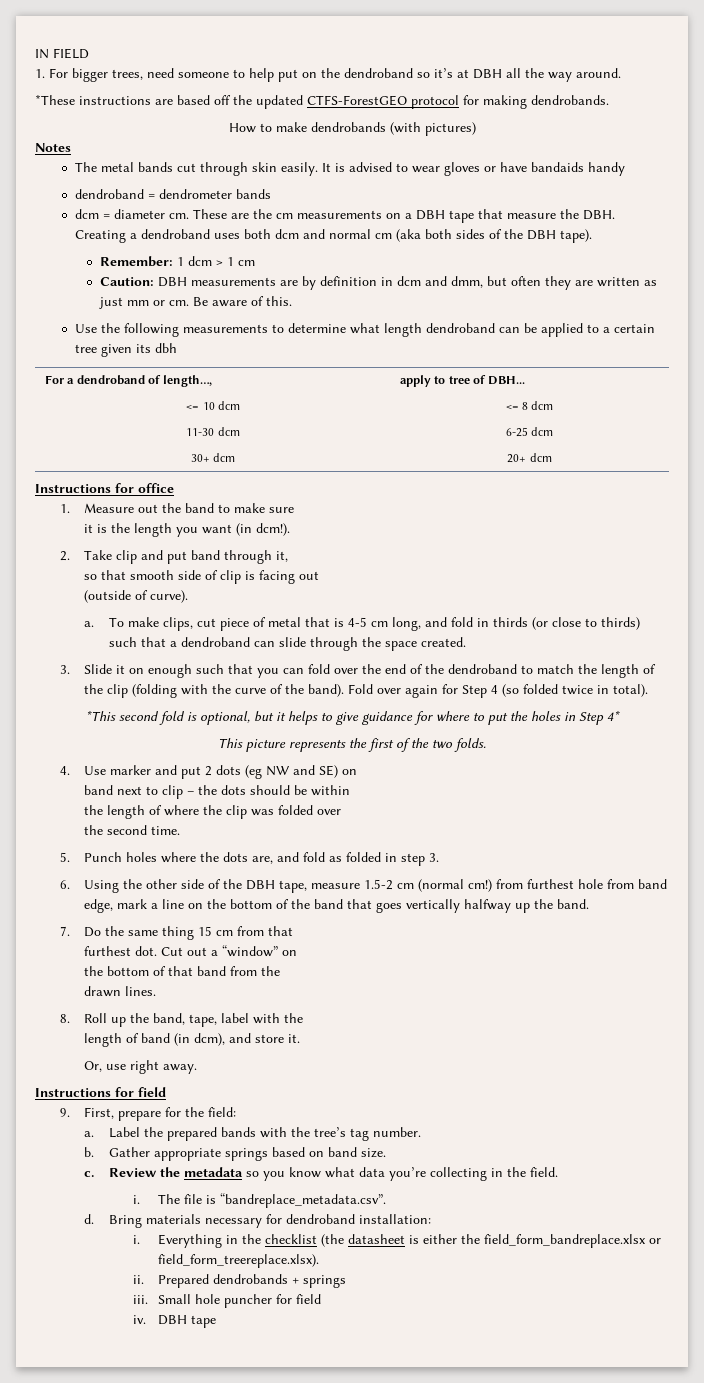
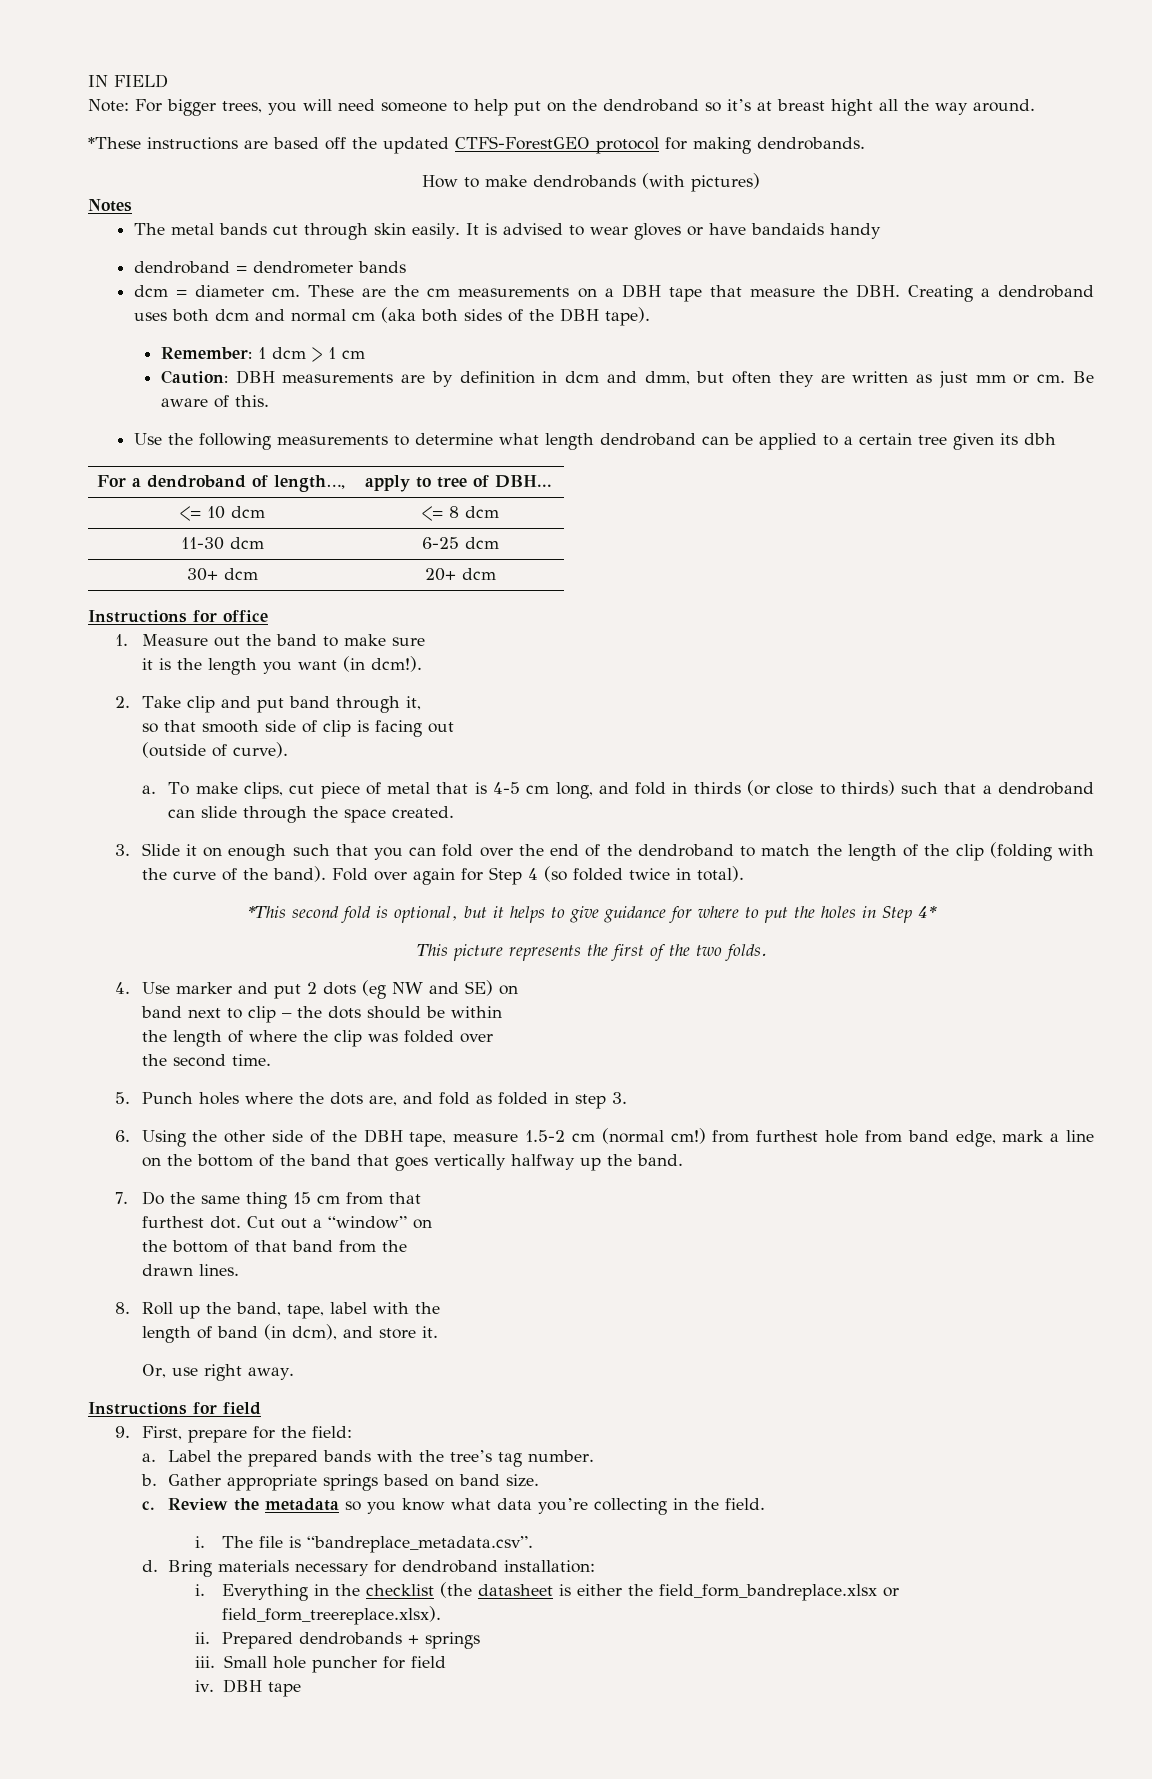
[35,69,45,78] 1. -> [88,99,129,112] Note:
(143, 74) none -> [268,99,332,115] you will
[473,69,502,79] DBH -> [777,99,873,116] breast hight

